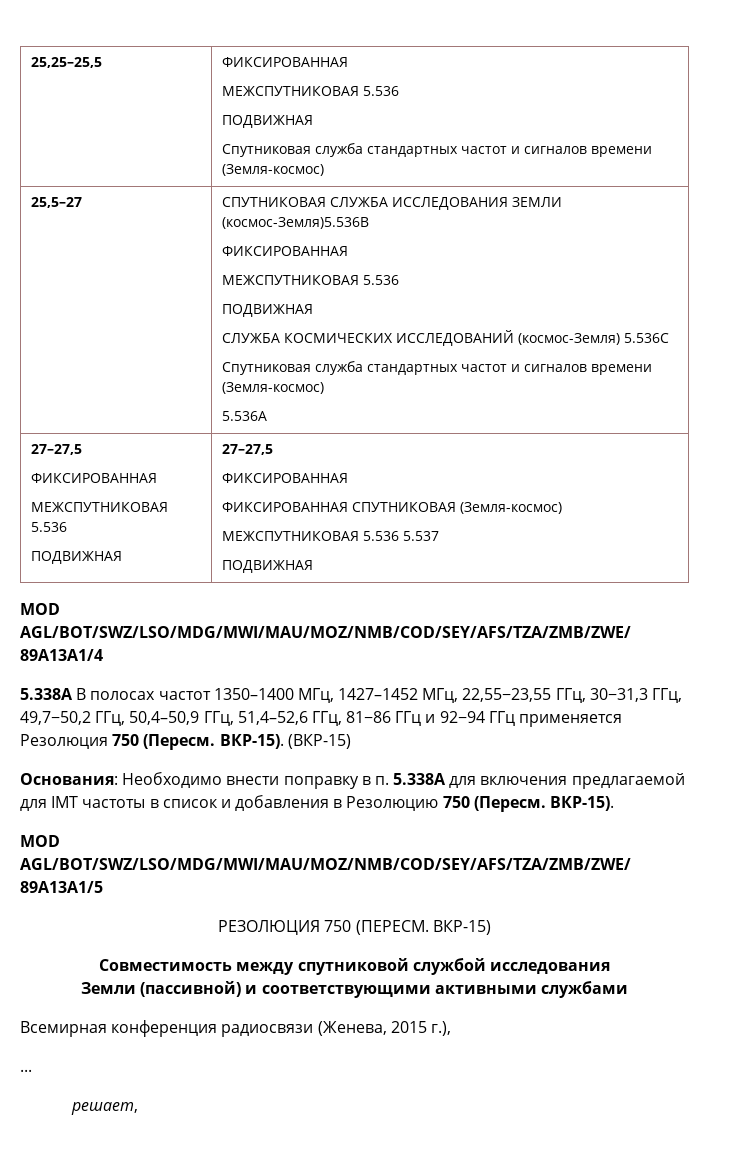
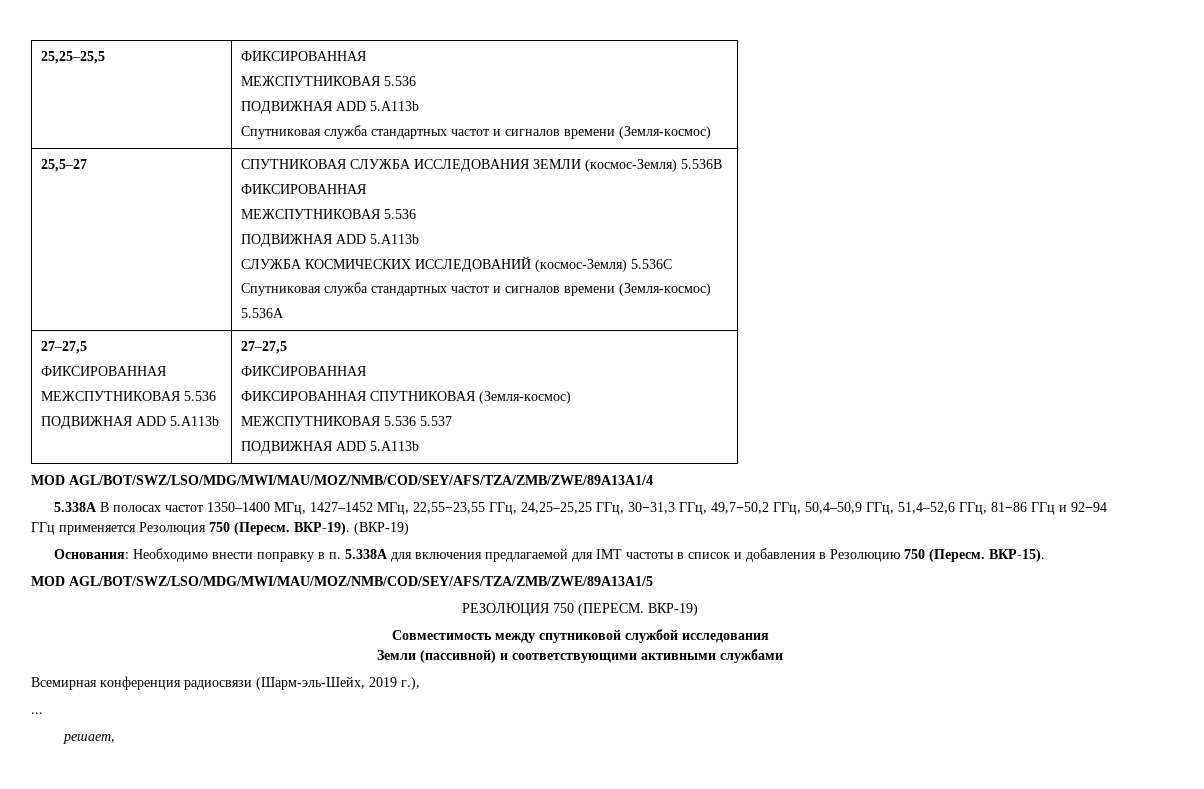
(313, 121) none -> [335,101,419,111] ADD 5.A113b
[221,217,369,229] [221,246,348,256] [221,275,399,285] [221,304,313,317] (космос-Земля)5.536B // ФИКСИРОВАННАЯ // МЕЖСПУТНИКОВАЯ 5.536 // ПОДВИЖНАЯ -> [584,159,722,172] [240,184,366,194] [240,209,416,219] [240,234,419,247] (космос-Земля) 5.536B // ФИКСИРОВАННАЯ // МЕЖСПУТНИКОВАЯ 5.536 // ПОДВИЖНАЯ ADD 5.A113b
(122, 557) none -> [135,416,219,426] ADD 5.A113b
(313, 566) none -> [335,441,419,451] ADD 5.A113b
(586, 695) none -> [520,502,624,515] 24,25–25,25 ГГц,
[219,734,351,749] ВКР-15). (ВКР-15) -> [294,522,409,535] ВКР-19). (ВКР-19)
[432,920,491,935] ВКР-15) -> [648,603,698,616] ВКР-19)
[317,1021,427,1036] (Женева, 2015 -> [256,676,397,690] (Шарм-эль-Шейх, 2019

